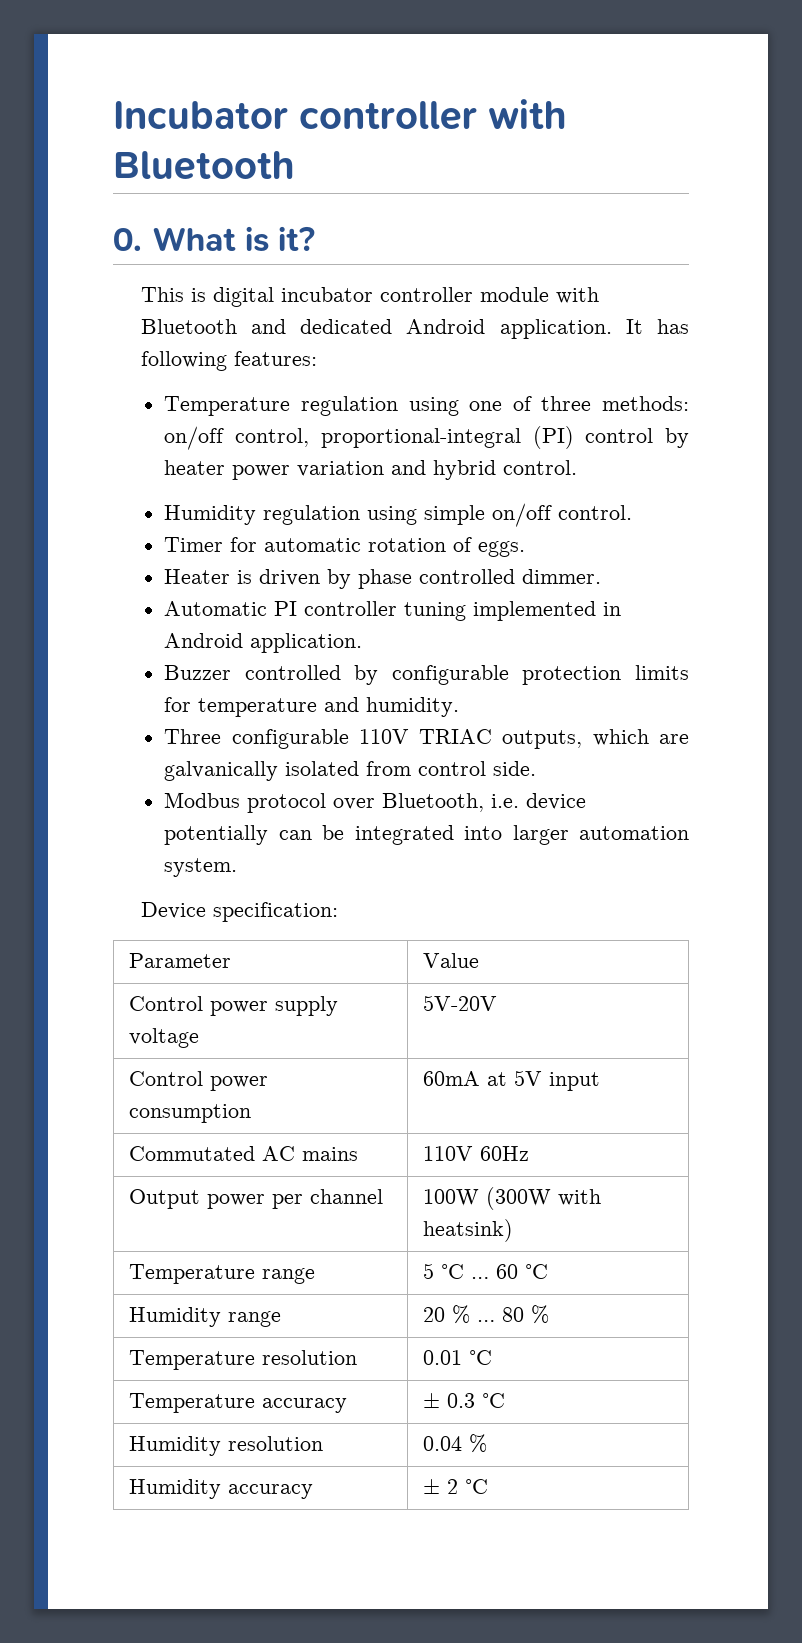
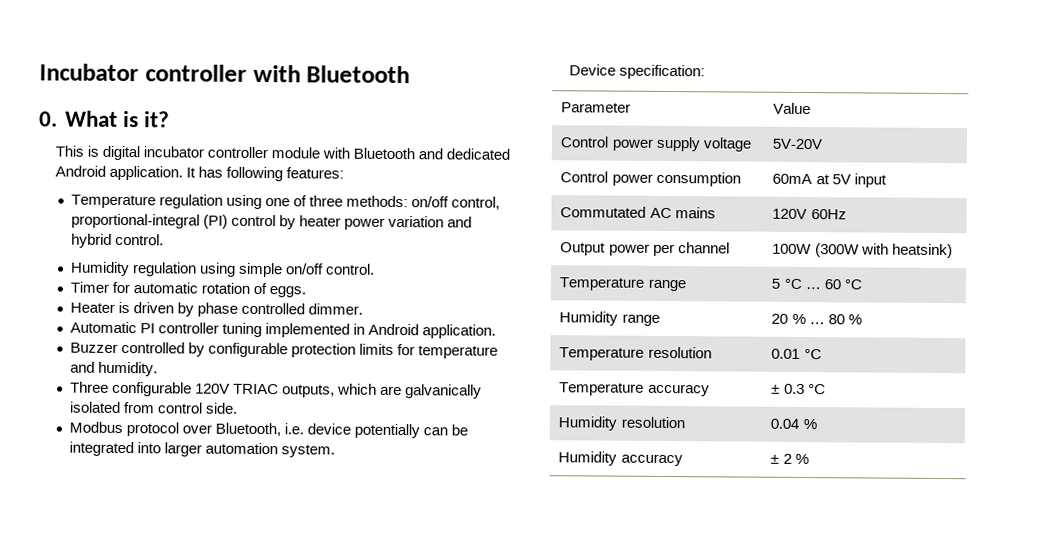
[358,729,409,744] 110V -> [195,383,231,394] 120V
[422,1146,473,1161] 110V -> [772,208,808,220] 120V
[464,1479,488,1494] °C -> [794,453,809,465] %

